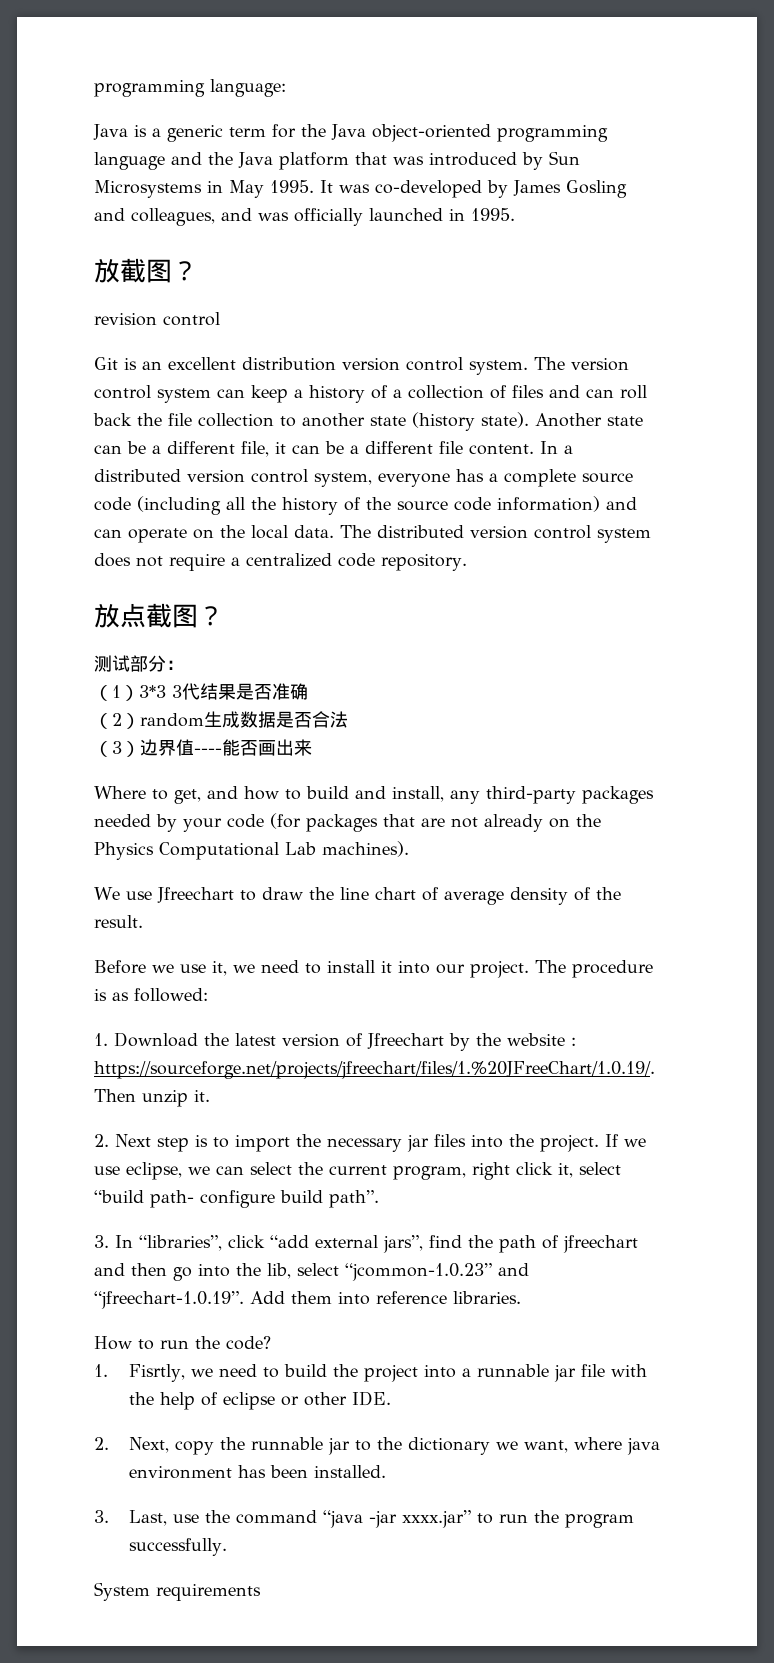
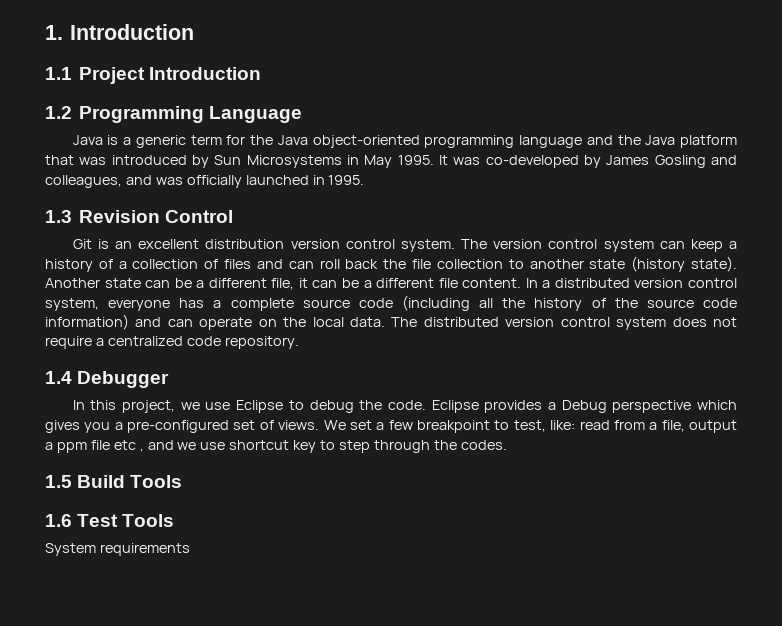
[94,79,286,97] programming language: -> [45,24,195,40] [45,67,262,84] [45,106,303,123] 1. Introduction // 1.1 Project Introduction // 1.2 Programming Language
[94,258,198,283] [94,312,220,326] 放截图？ // revision control -> [45,210,234,223] 1.3 Revision Control
[94,603,224,628] [94,655,184,672] [94,683,308,701] [94,711,348,729] [94,739,312,757] [94,786,654,804] [94,813,601,832] [94,841,409,860] [94,887,621,905] [94,915,143,928] [94,960,653,978] [94,988,208,1002] [94,1032,576,1051] [94,1061,655,1079] [94,1089,210,1107] [94,1134,646,1152] [94,1162,621,1180] [94,1190,379,1208] [94,1235,638,1253] [94,1263,529,1281] [94,1291,521,1309] [94,1336,271,1350] [94,1364,647,1382] [128,1391,391,1410] [94,1437,660,1455] [128,1465,386,1479] [94,1510,634,1528] [128,1538,227,1556] 放点截图？ // 测试部分： // （1）3*3 3代结果是否准确 // （2）random生成数据是否合法 // （3）边界值----能否画出来 // Where to get, and how to build and install, any third-party packages needed by your code (for packages that are not already on the Physics Computational Lab machines). // We use Jfreechart to draw the line chart of average density of the result. // Before we use it, we need to install it into our project. The procedure is as followed: // 1. Download the latest version of Jfreechart by the website : https://sourceforge.net/projects/jfreechart/files/1.%20JFreeChart/1.0.19/. Then unzip it. // 2. Next step is to import the necessary jar files into the project. If we use eclipse, we can select the current program, right click it, select “build path- configure build path”. // 3. In “libraries”, click “add external jars”, find the path of jfreechart and then go into the lib, select “jcommon-1.0.23” and “jfreechart-1.0.19”. Add them into reference libraries. // How to run the code? // 1. Fisrtly, we need to build the project into a runnable jar file with the help of eclipse or other IDE. // 2. Next, copy the runnable jar to the dictionary we want, where java environment has been installed. // 3. Last, use the command “java -jar xxxx.jar” to run the program successfully. -> [45,371,170,388] [72,400,737,413] [45,420,737,433] [45,440,507,453] [45,475,183,488] [45,514,175,527] 1.4 Debugger // In this project, we use Eclipse to debug the code. Eclipse provides a Debug perspective which gives you a pre-configured set of views. We set a few breakpoint to test, like: read from a file, output a ppm file etc , and we use shortcut key to step through the codes. // 1.5 Build Tools // 1.6 Test Tools

